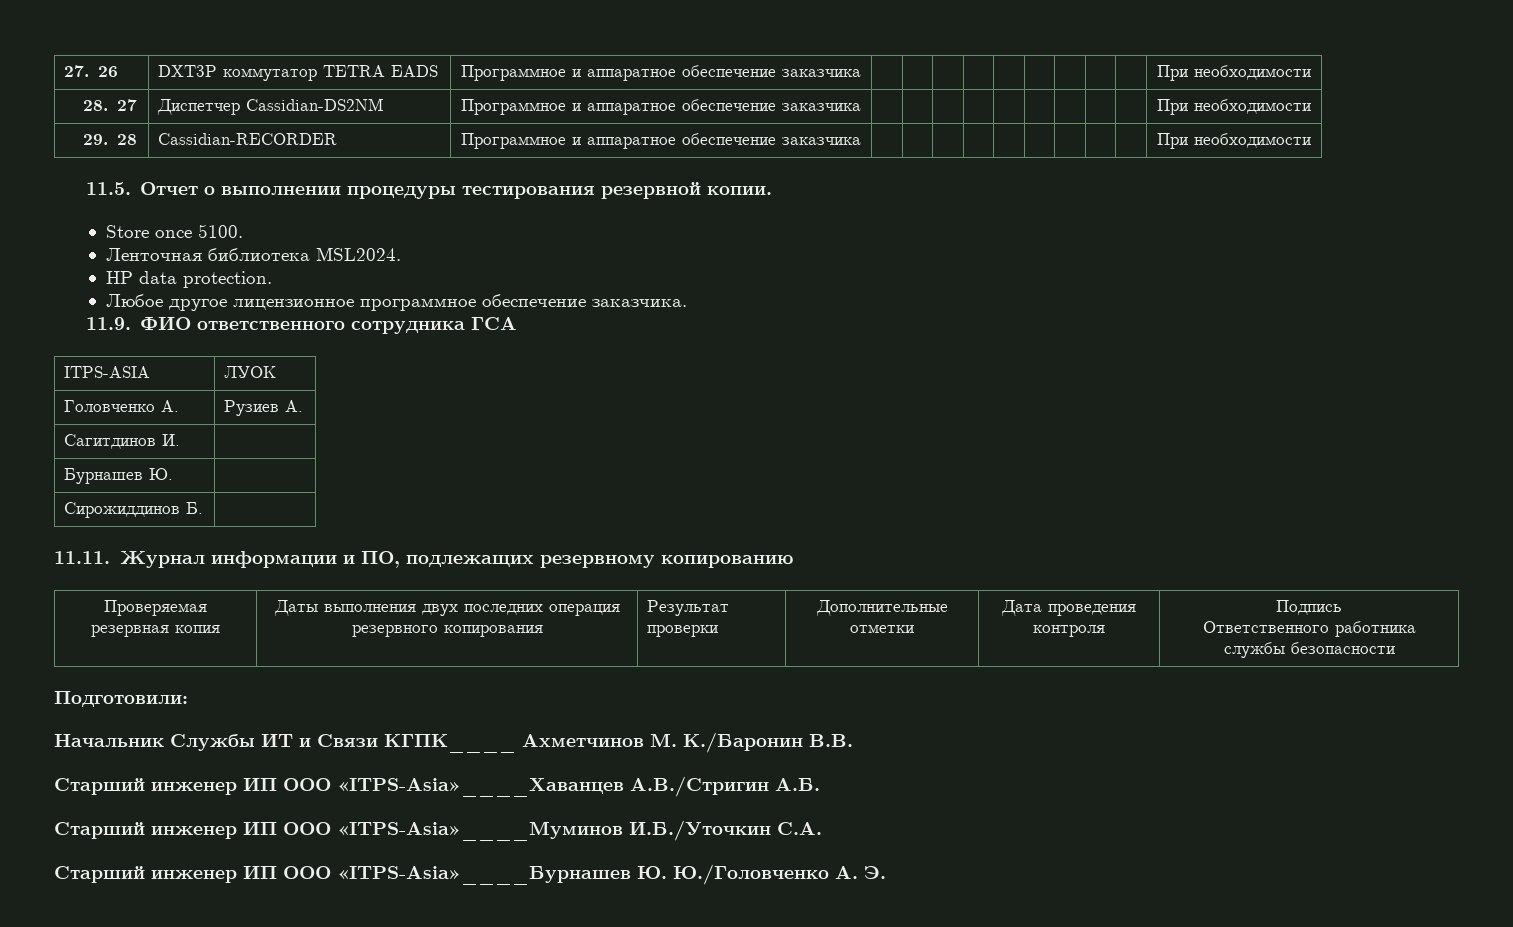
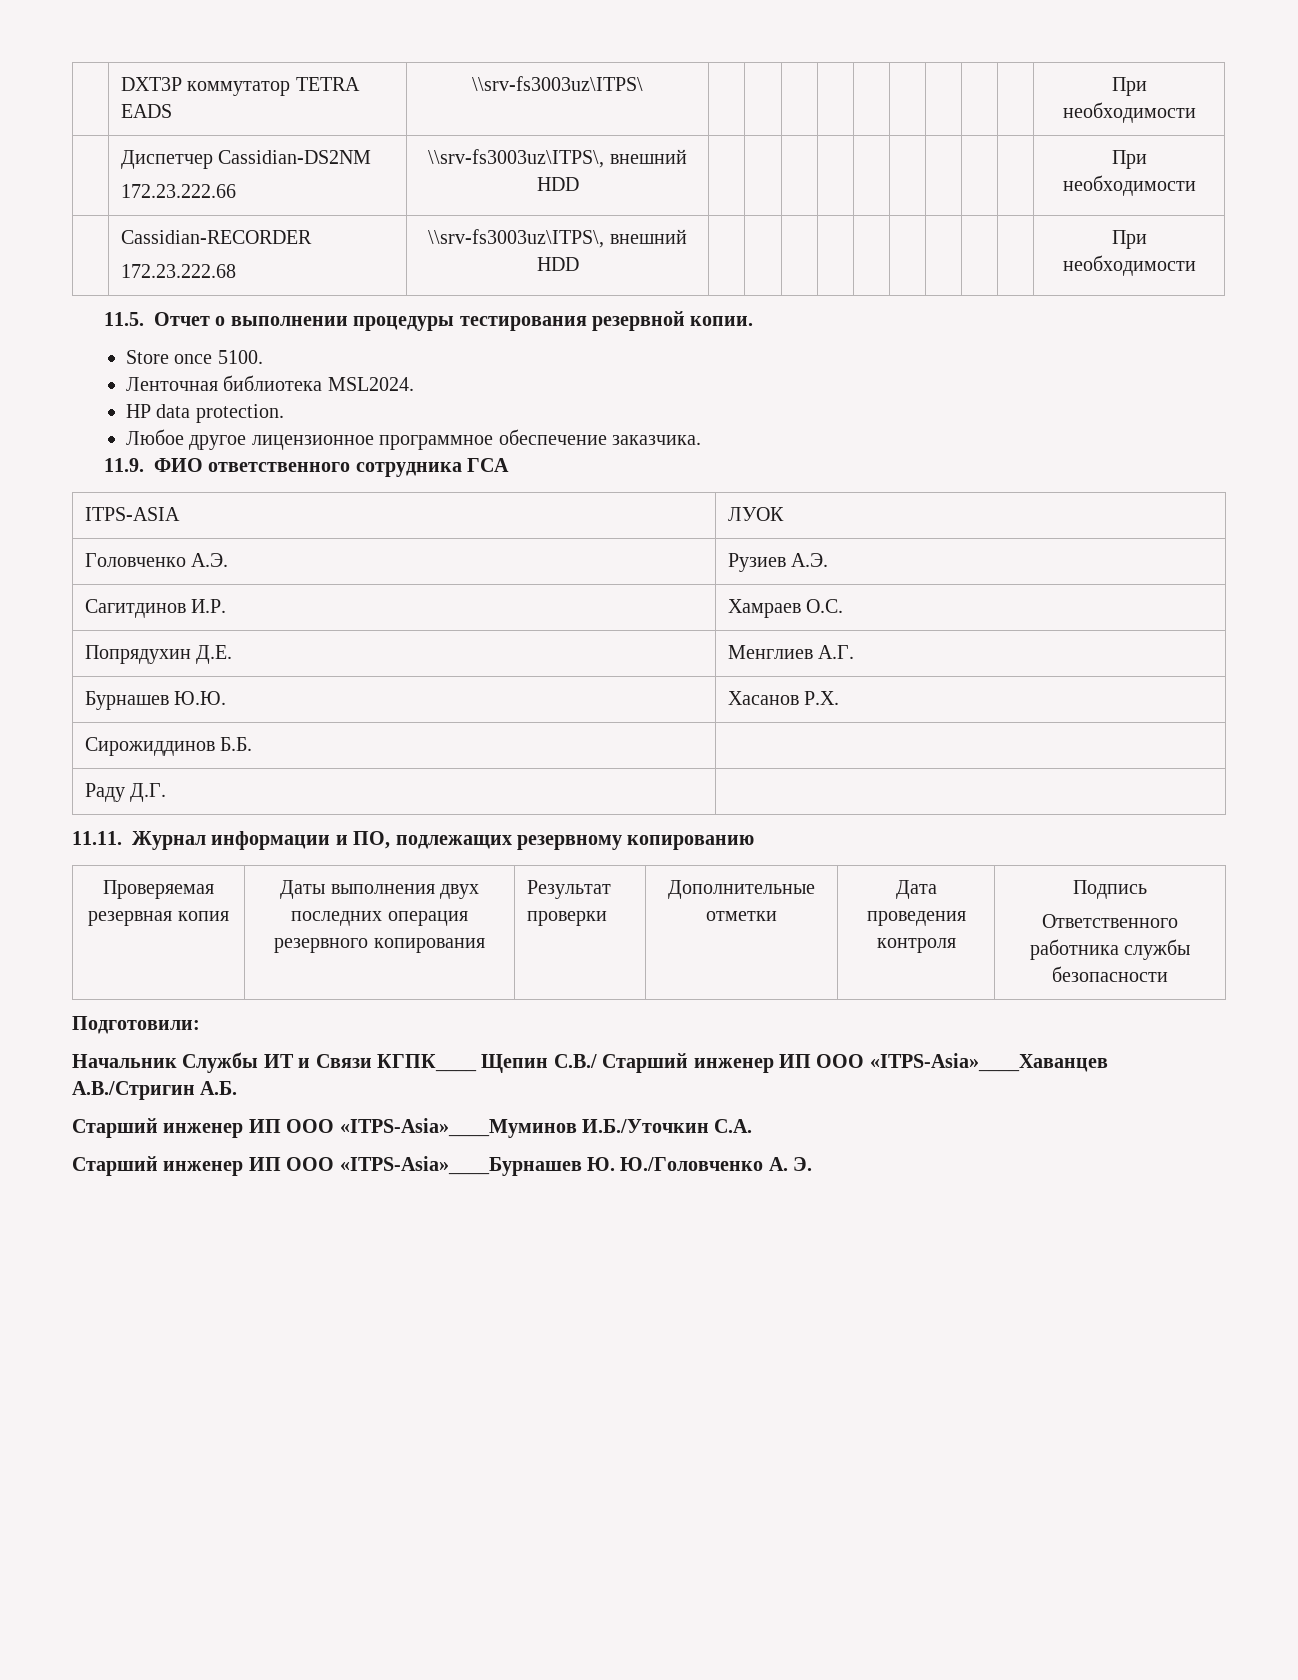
[64,65,118,77] 27. 26 -> (121, 84) none
[461,65,861,81] [1157,65,1311,81] [83,99,137,111] Программное и аппаратное обеспечение заказчика | | | | | | | | | | При необходимости // 28. 27 -> [472,76,643,91] [1111,77,1147,96] [1062,102,1196,123] \\srv-fs3003uz\ITPS\ | | | | | | | | | | При необходимости //
[461,99,861,115] [1157,99,1311,115] [83,134,137,145] | Программное и аппаратное обеспечение заказчика | | | | | | | | | | При необходимости // 29. 28 -> [121,184,237,198] [428,149,687,168] [536,177,579,191] [1111,150,1147,169] [1062,175,1196,196] // 172.23.222.66 | \\srv-fs3003uz\ITPS\, внешний HDD | | | | | | | | | | При необходимости //
[461,133,861,149] | Программное и аппаратное обеспечение заказчика -> [121,264,237,278] [428,229,687,248] [536,257,579,271] // 172.23.222.68 | \\srv-fs3003uz\ITPS\, внешний HDD
[161,400,180,412] А. -> [191,553,229,567] А.Э.
[285,400,304,412] А. -> [791,553,829,567] А.Э.
[162,434,181,446] [64,468,174,484] [64,502,204,518] И. | // Бурнашев Ю. | // Сирожиддинов Б. -> [191,599,227,613] [728,599,844,618] [85,645,233,664] [728,645,855,659] [85,691,227,710] [728,691,840,705] [85,737,253,756] [85,783,167,802] И.Р. | Хамраев О.С. // Попрядухин Д.Е. | Менглиев А.Г. // Бурнашев Ю.Ю. | Хасанов Р.Х. // Сирожиддинов Б.Б. | // Раду Д.Г.
[522,732,853,753] Ахметчинов М. К./Баронин В.В. // -> [481,1054,597,1073] Щепин С.В./

